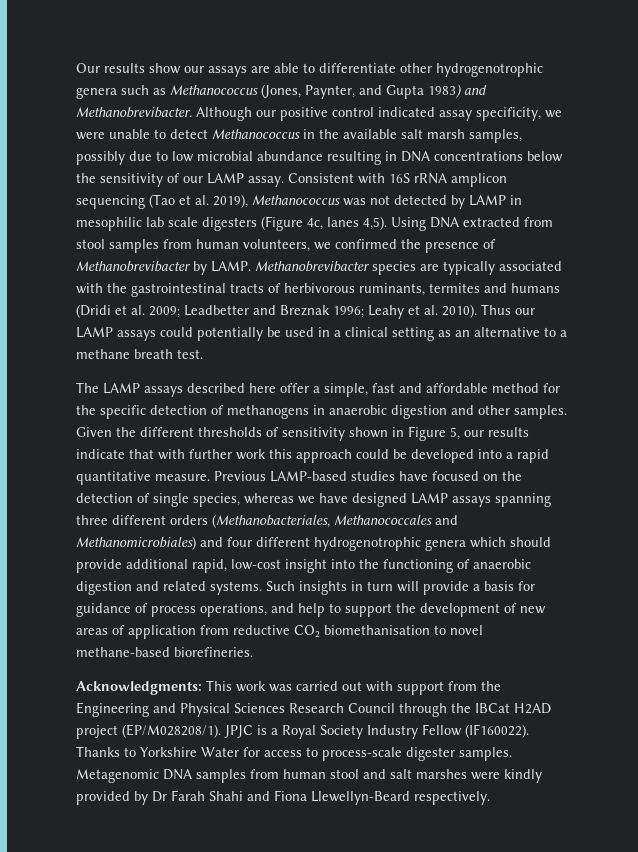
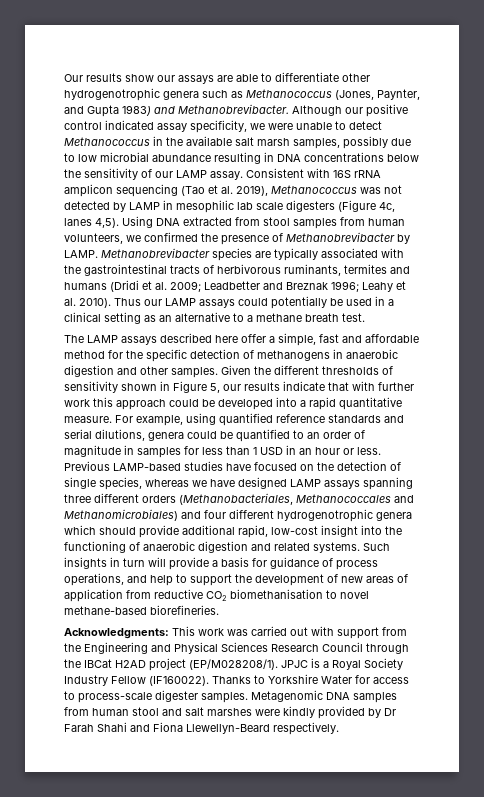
(210, 477) none -> [115,413,404,426] [64,429,365,442] [64,445,381,458] For example, using quantified reference standards and serial dilutions, genera could be quantified to an order of magnitude in samples for less than 1 USD in an hour or less.

